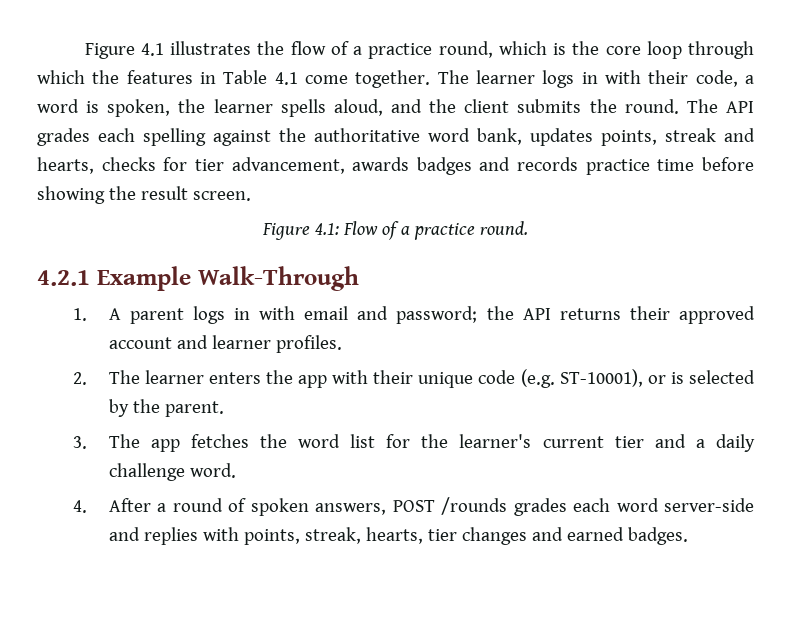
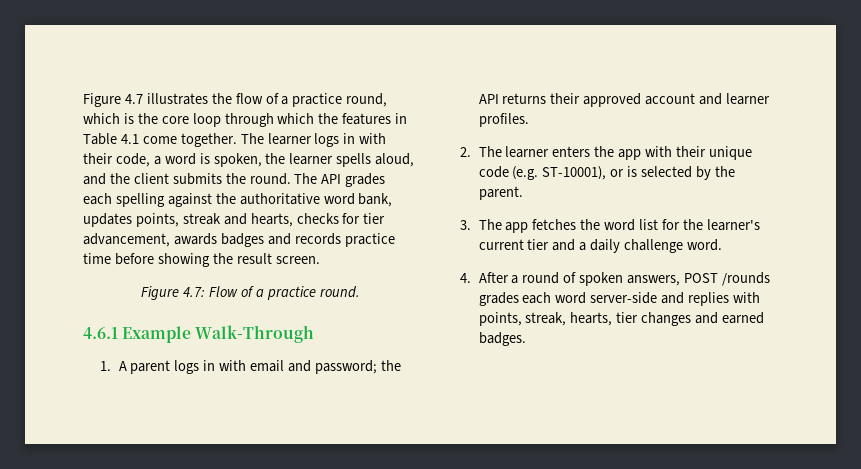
[84,43,164,59] Figure 4.1 -> [83,93,143,107] Figure 4.7
[315,223,340,235] 4.1: -> [183,287,206,297] 4.7:
[37,270,90,286] 4.2.1 -> [83,327,118,339] 4.6.1

